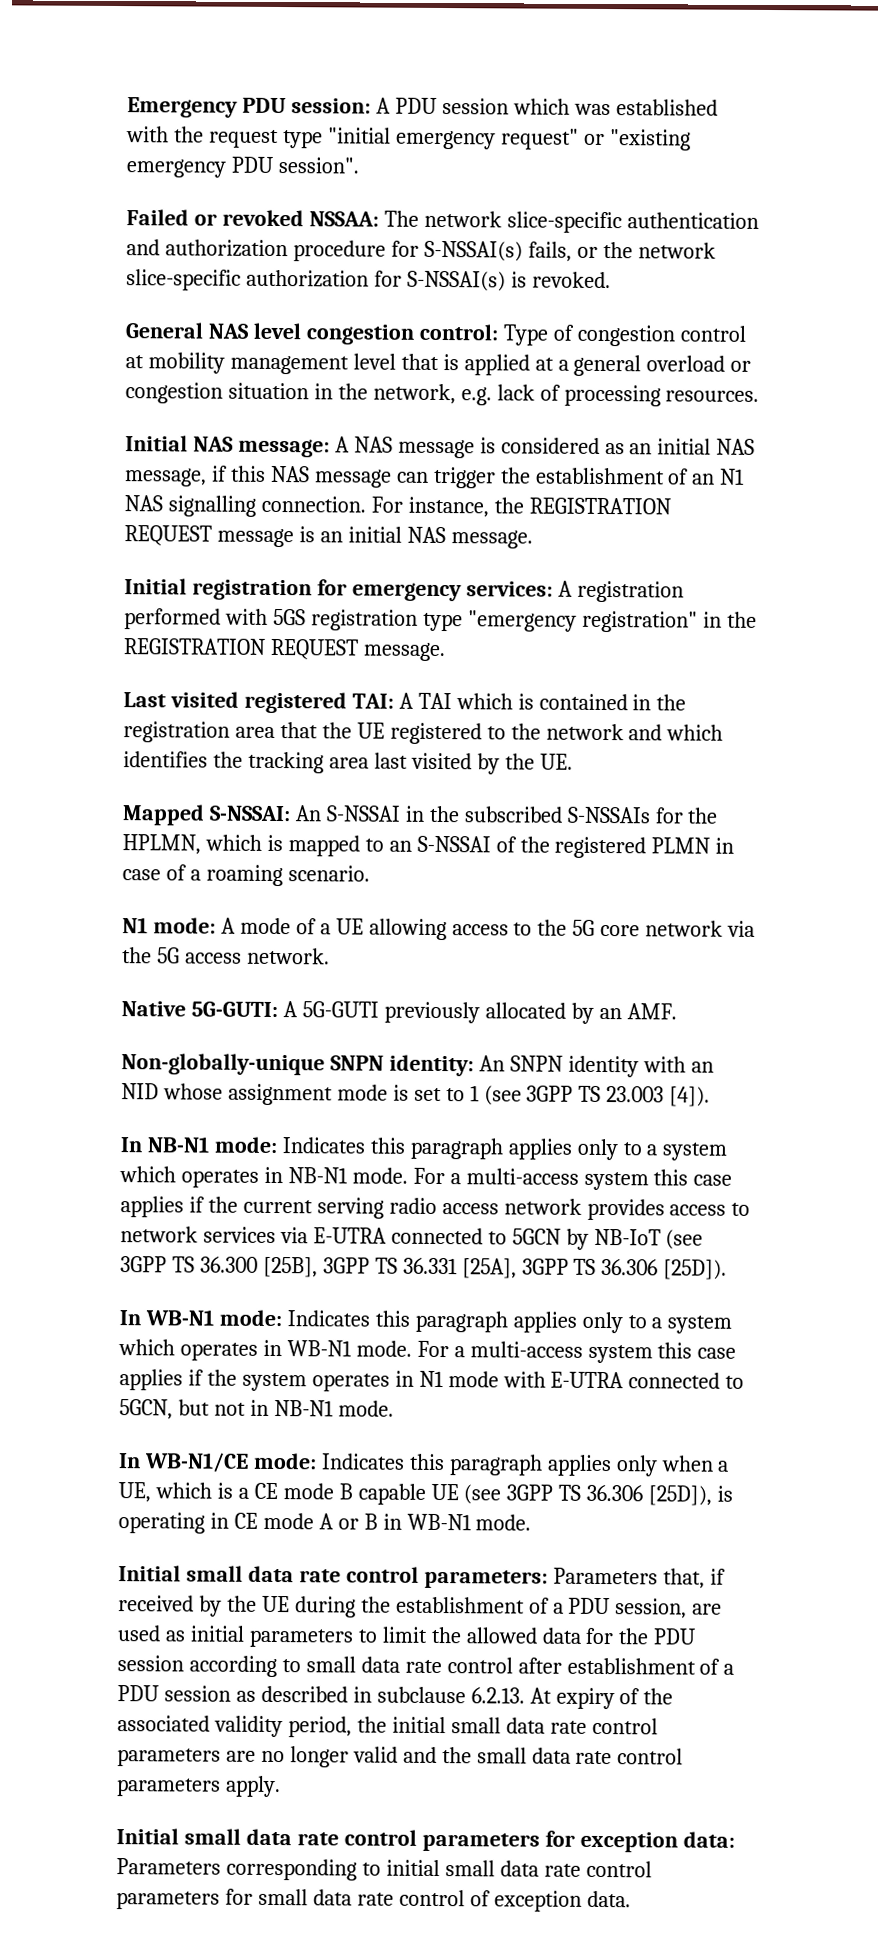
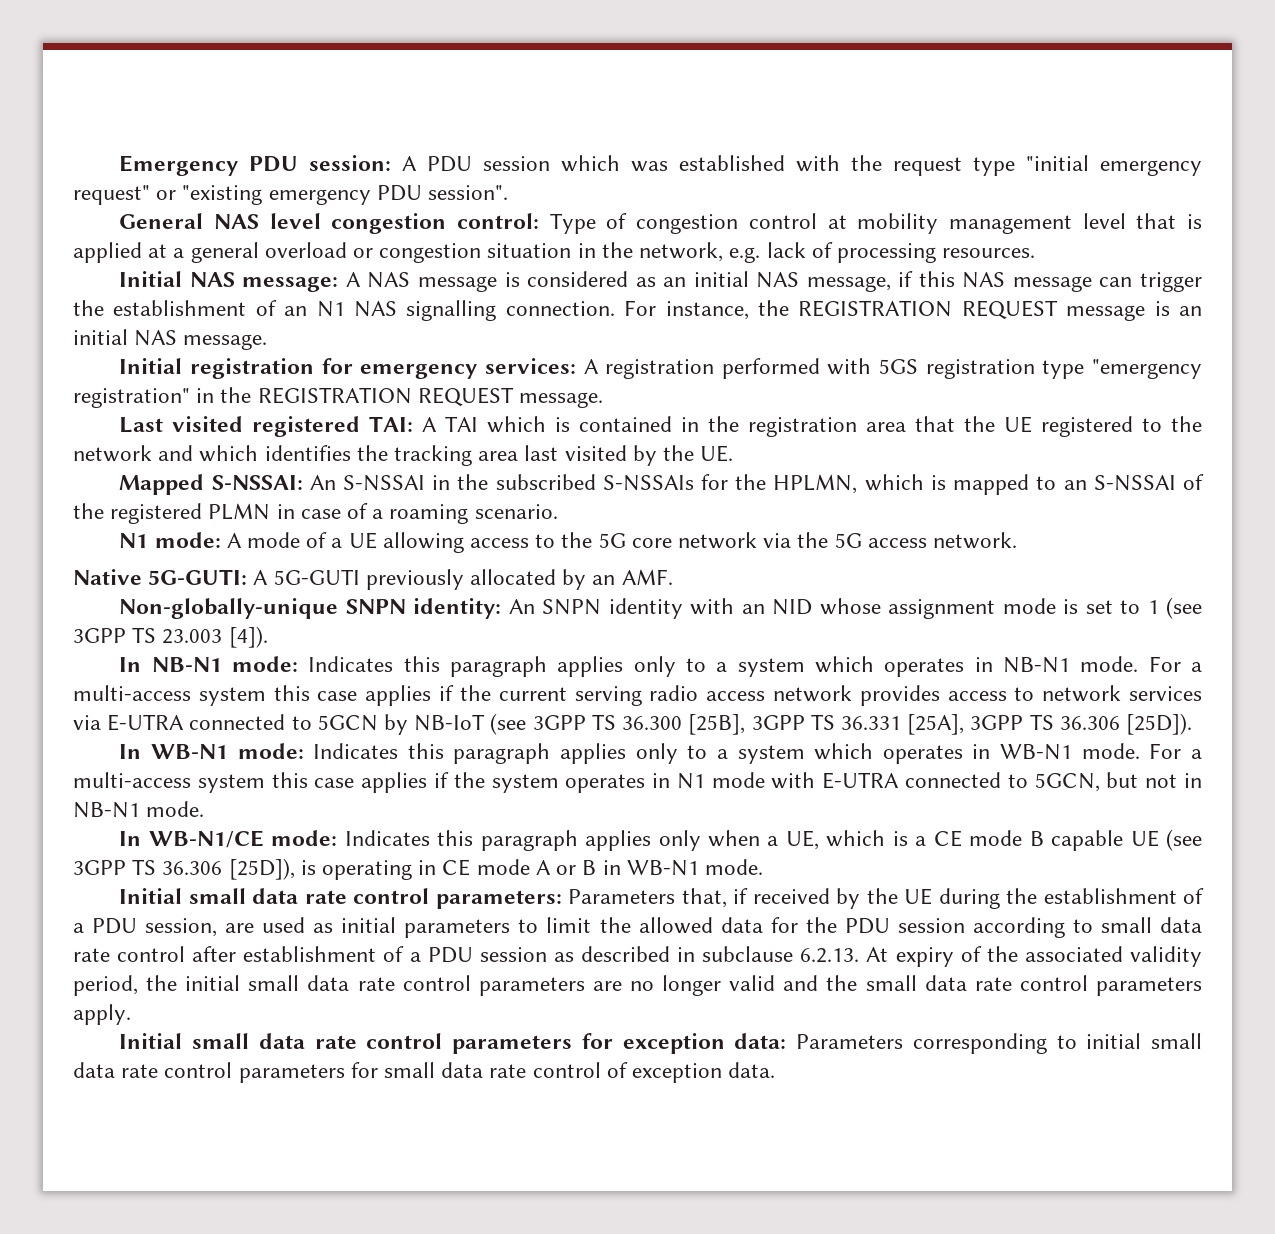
[126,209,759,234] [126,239,716,262] [126,269,611,292] // Failed or revoked NSSAA: The network slice-specific authentication and authorization procedure for S-NSSAI(s) fails, or the network slice-specific authorization for S-NSSAI(s) is revoked. -> (509, 192) none

